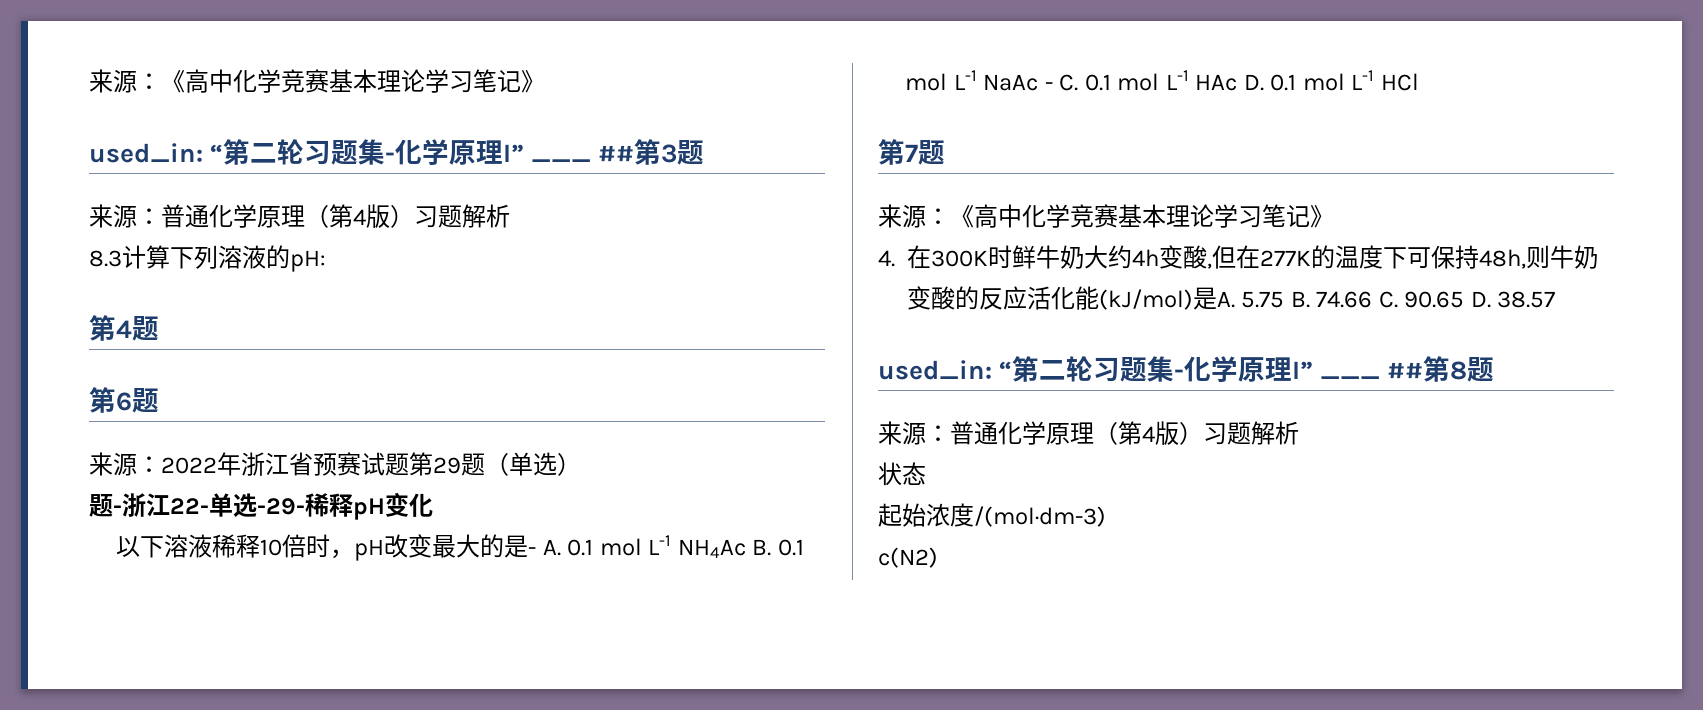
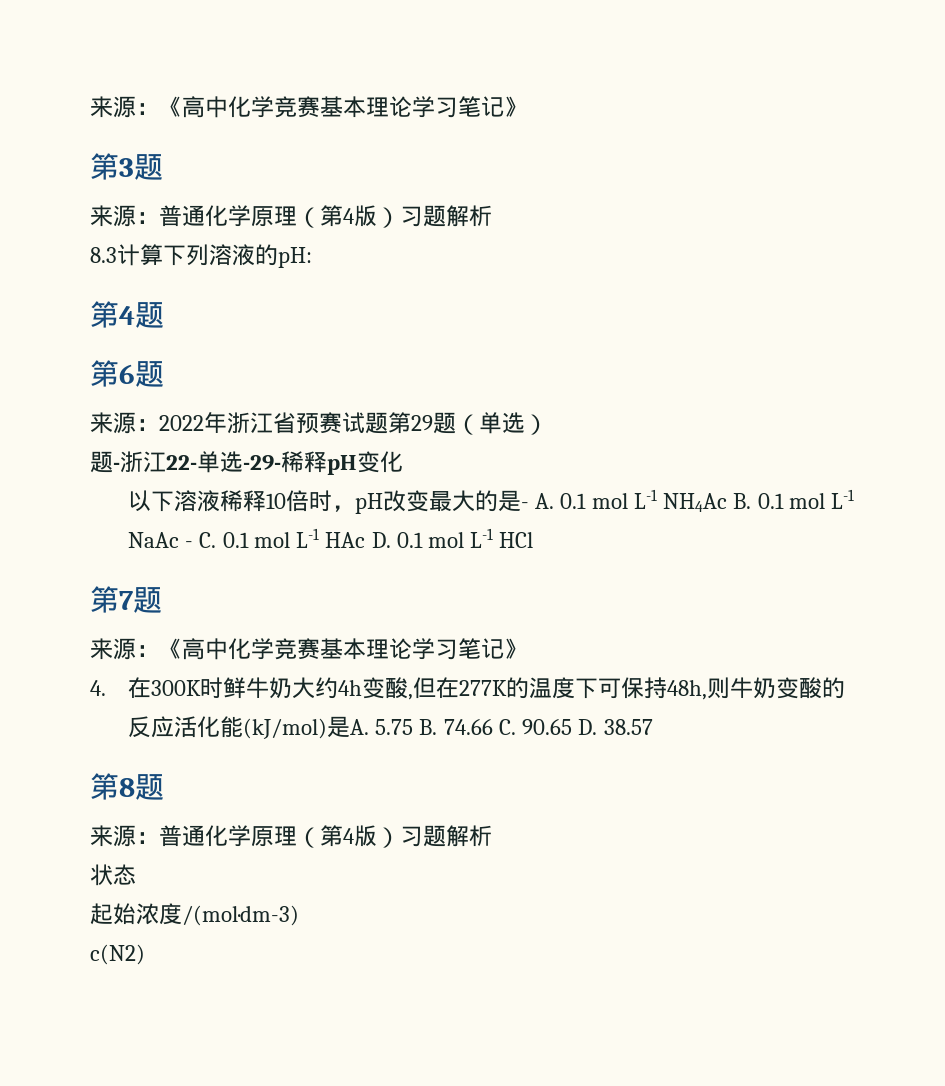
[89,139,635,165] used_in: “第二轮习题集-化学原理I” ___ ## -> (527, 106) none
[878,356,1424,382] used_in: “第二轮习题集-化学原理I” ___ ## -> (653, 727) none

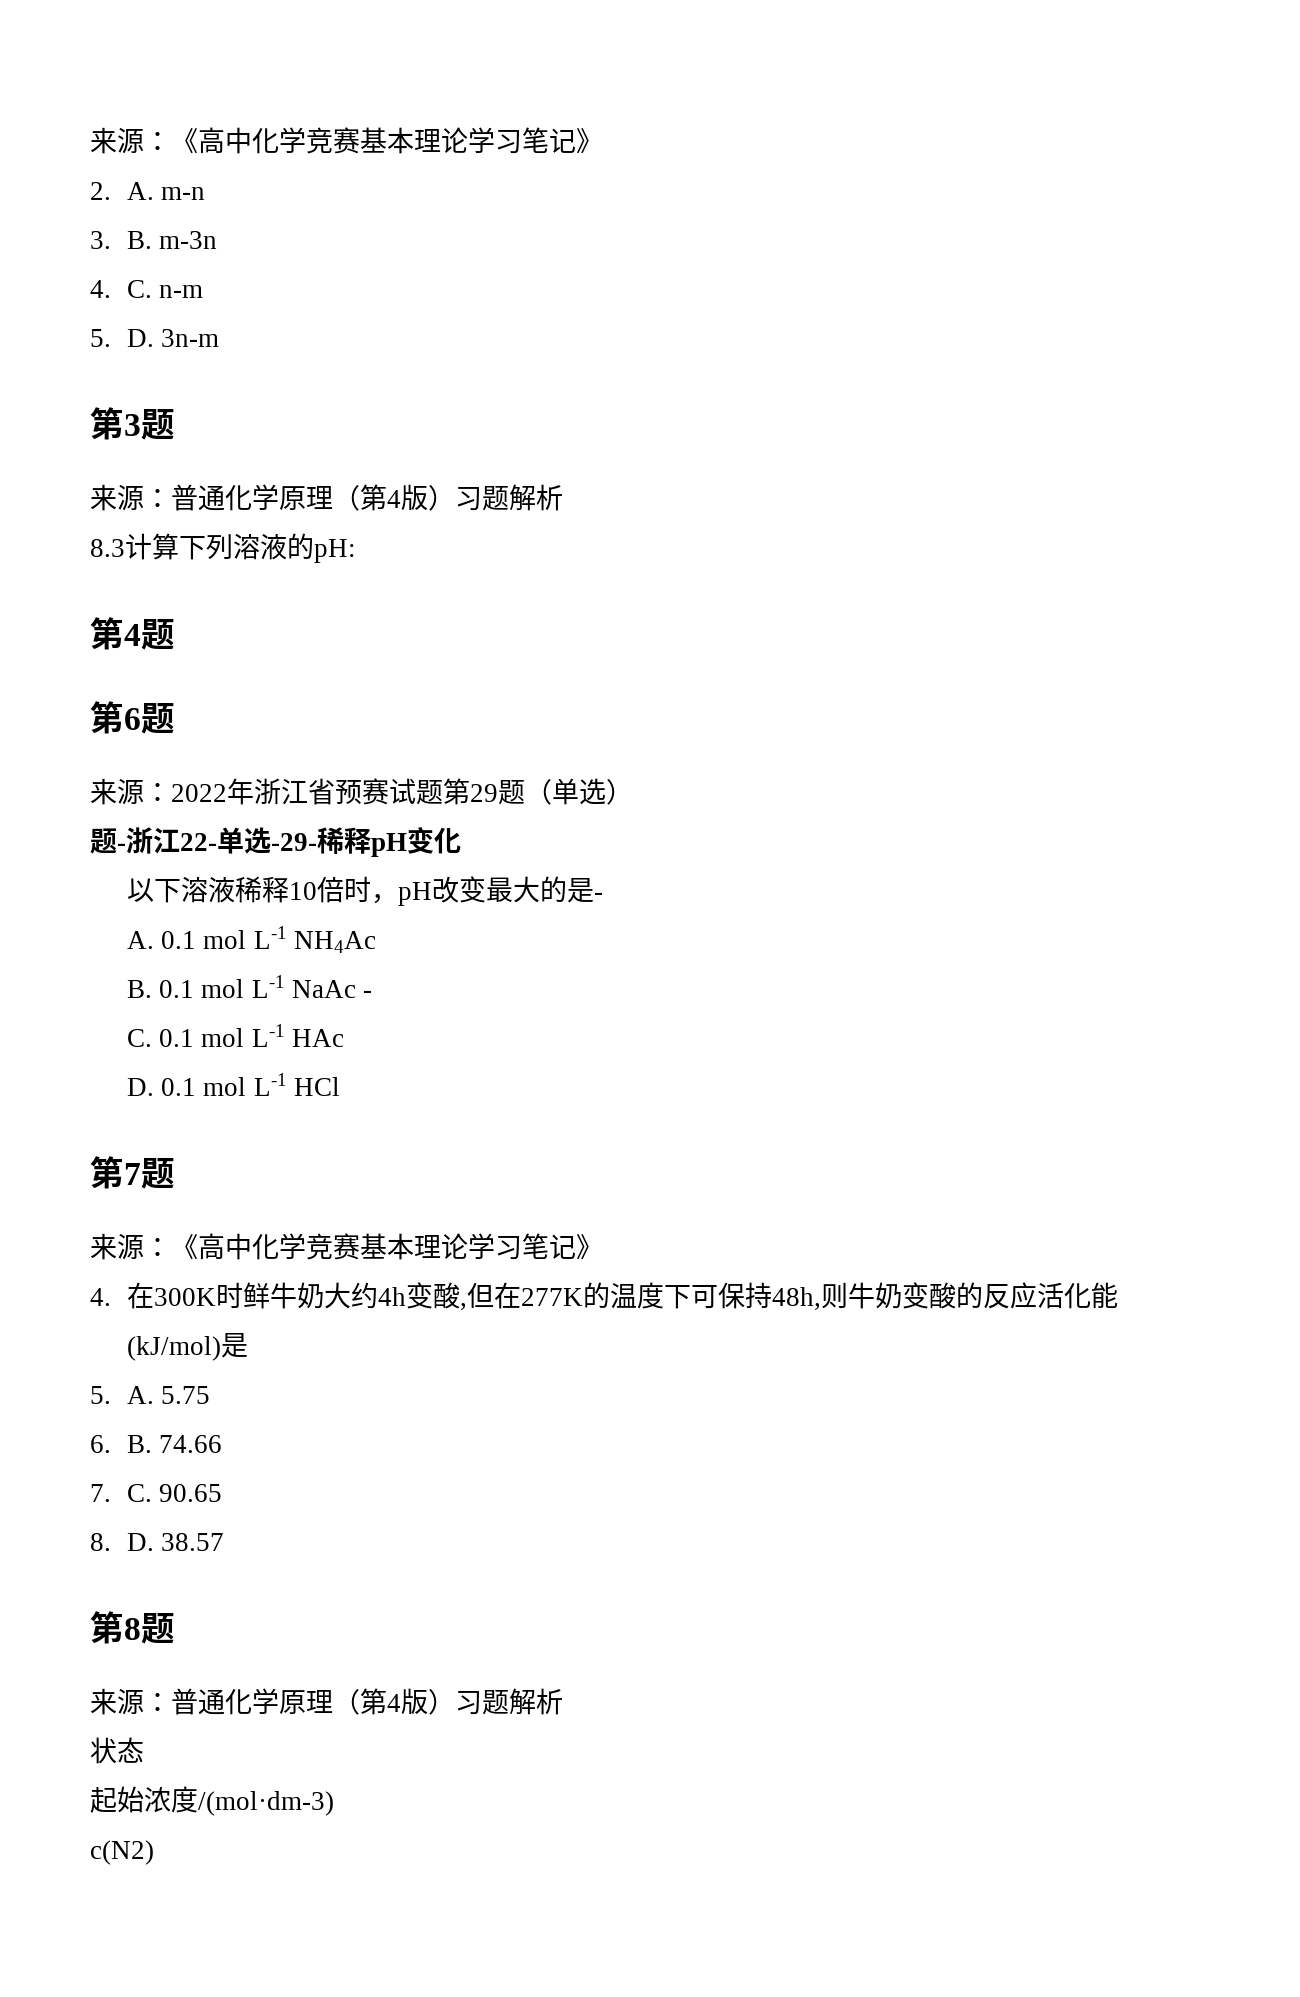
(527, 106) none -> [90,182,206,200] [90,231,218,249] [90,280,204,298] [90,329,220,347] // 2. A. m-n // 3. B. m-3n // 4. C. n-m // 5. D. 3n-m
(530, 505) none -> (603, 896) //
(728, 502) none -> (377, 942) //
(194, 544) none -> (373, 994) //
(366, 540) none -> (345, 1038) //
(351, 727) none -> [90,1386,111,1404] // 5.
(414, 727) none -> [90,1435,111,1453] // 6.
(493, 726) none -> [90,1484,111,1502] // 7.
(573, 726) none -> [90,1533,111,1551] // 8.

